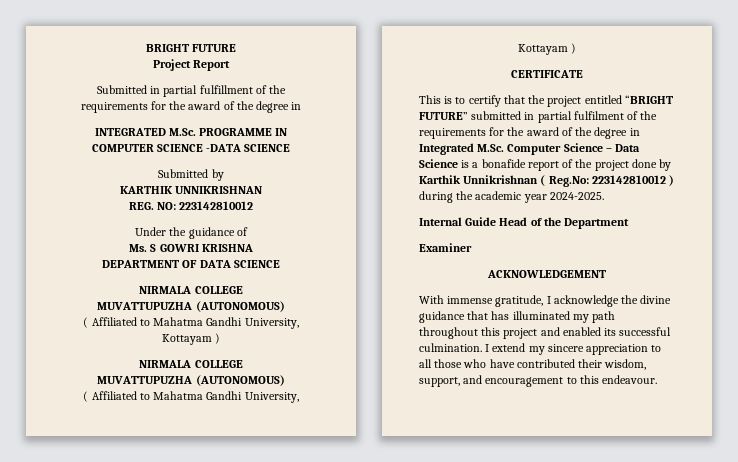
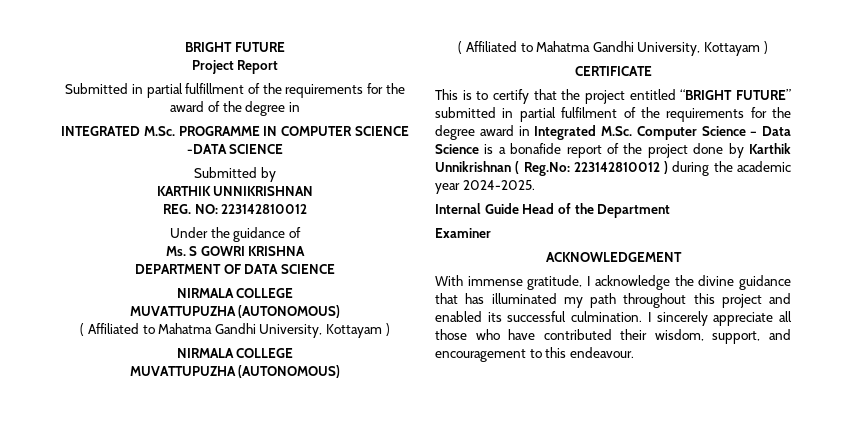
[526,127,628,139] award of the degree -> [435,125,514,140] degree award
[492,343,662,355] extend my sincere appreciation to -> [656,311,774,326] sincerely appreciate

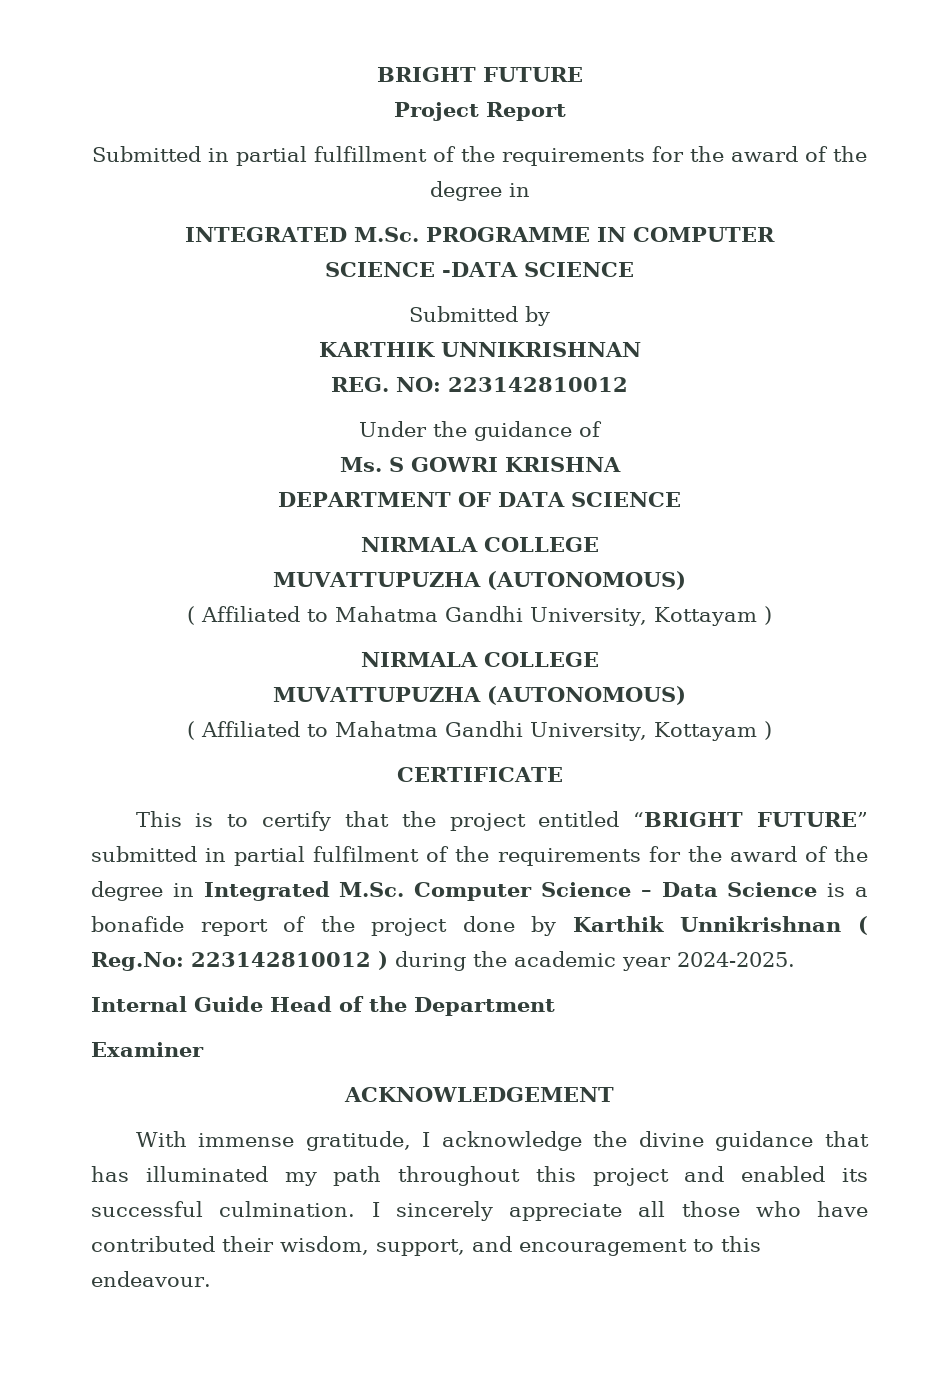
(352, 131) none -> (775, 234) //
[435,125,514,140] degree award -> [729,846,869,862] [91,881,163,901] award of the degree

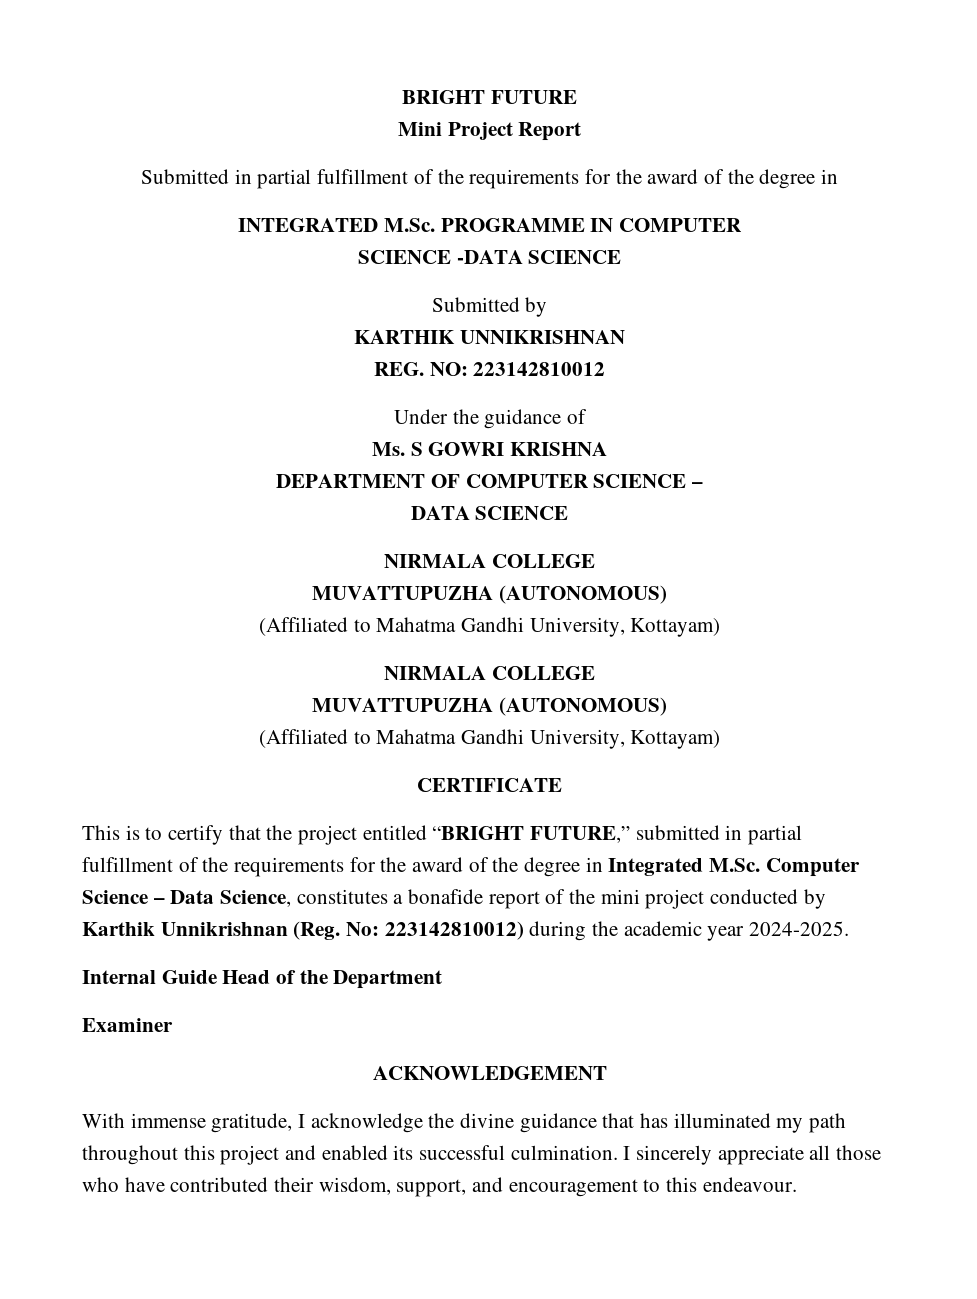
(583, 74) none -> [397,122,442,136] Mini
(492, 499) none -> [465,474,703,488] COMPUTER SCIENCE – //
[186,606,773,626] [360,652,599,667] [272,686,687,705] [186,721,773,741] ( Affiliated to Mahatma Gandhi University, Kottayam ) // NIRMALA COLLEGE // MUVATTUPUZHA (AUTONOMOUS) // ( Affiliated to Mahatma Gandhi University, Kottayam ) -> [258,617,721,637] [384,666,595,680] [312,697,667,716] [258,729,721,749] (Affiliated to Mahatma Gandhi University, Kottayam) // NIRMALA COLLEGE // MUVATTUPUZHA (AUTONOMOUS) // (Affiliated to Mahatma Gandhi University, Kottayam)
[757,812,869,827] FUTURE” -> [530,826,631,843] FUTURE,”
[313,846,420,862] fulfilment -> [82,857,173,872] fulfillment
[727,882,846,897] Science is -> [220,889,388,907] Science, constitutes
[371,916,868,936] [91,951,388,971] project done by Karthik Unnikrishnan ( Reg.No: 223142810012 ) -> [600,889,826,909] [82,921,524,940] mini project conducted by Karthik Unnikrishnan (Reg. No: 223142810012)

